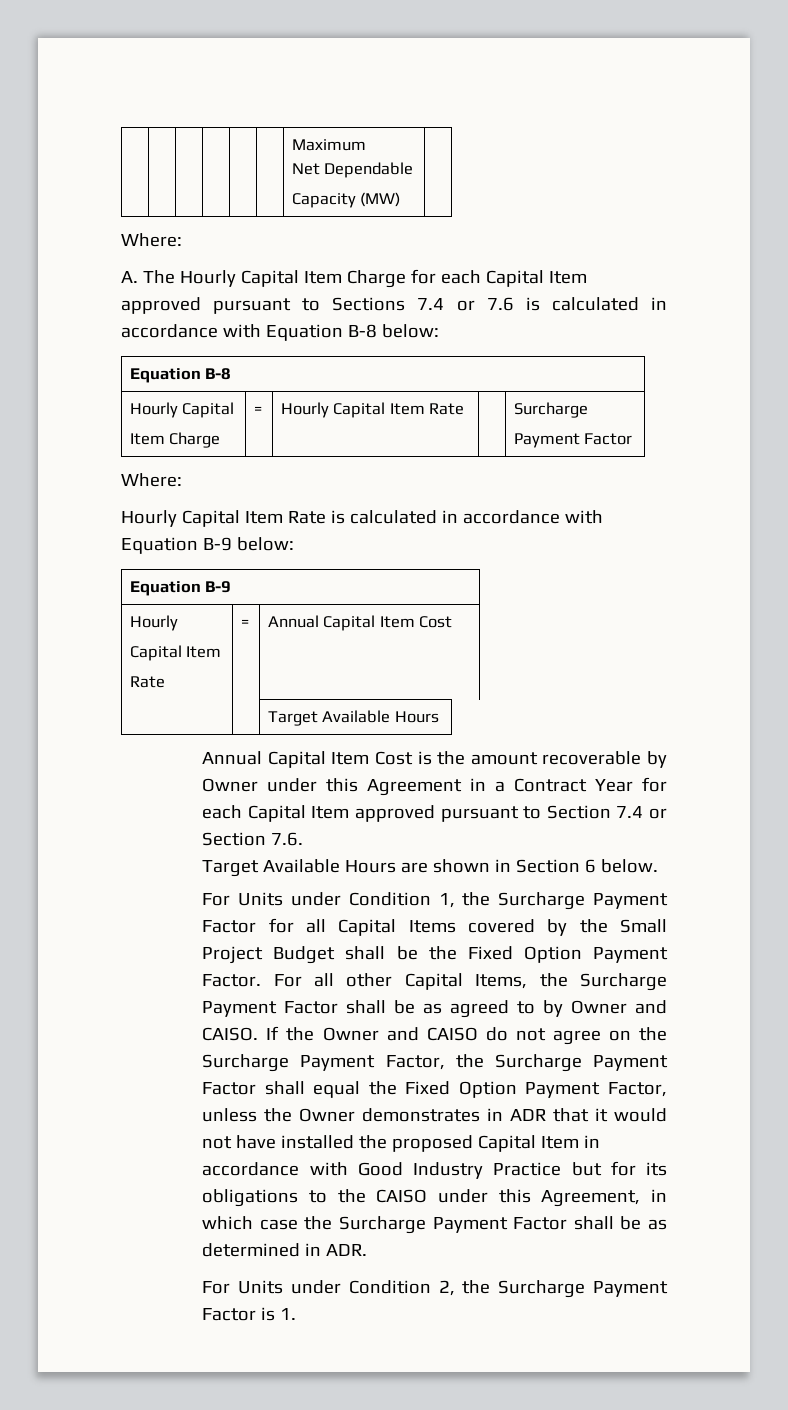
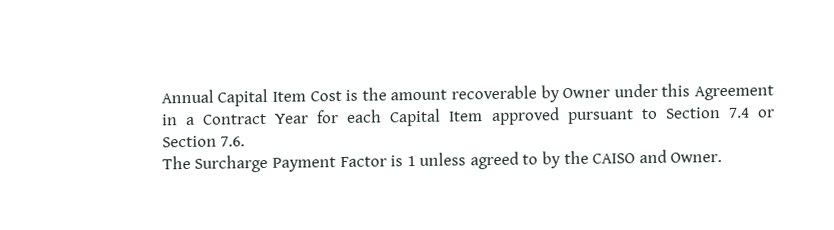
[291,139,366,151] [291,162,414,178] [291,192,401,208] [121,233,182,247] [121,269,587,288] [121,297,667,314] [121,324,439,341] [129,368,232,383] [129,402,235,418] [129,432,221,448] [253,406,262,414] [280,402,465,418] [513,402,588,418] [513,433,633,448] [121,473,182,487] [121,510,603,527] [121,537,294,554] [129,581,232,596] [129,615,178,631] [129,645,222,661] [129,676,165,688] [240,619,249,627] [267,615,453,631] [267,710,439,726] | | | | | | Maximum // Net Dependable // Capacity (MW) | // Where: // A. The Hourly Capital Item Charge for each Capital Item approved pursuant to Sections 7.4 or 7.6 is calculated in accordance with Equation B-8 below: // Equation B-8 // Hourly Capital // Item Charge | = | Hourly Capital Item Rate | | Surcharge // Payment Factor // Where: // Hourly Capital Item Rate is calculated in accordance with Equation B-9 below: // Equation B-9 // Hourly // Capital Item // Rate | = | Annual Capital Item Cost // | | Target Available Hours // -> (160, 96) none
[202,859,659,877] [202,892,668,910] [202,918,668,936] [202,946,668,964] [202,973,667,991] [202,1000,667,1018] [202,1026,668,1045] [202,1054,668,1072] [202,1081,668,1098] [202,1108,668,1122] [202,1135,601,1152] [202,1161,667,1179] [202,1189,667,1207] [202,1216,668,1234] [202,1243,368,1257] [202,1280,668,1298] [202,1307,297,1321] Target Available Hours are shown in Section 6 below. // For Units under Condition 1, the Surcharge Payment Factor for all Capital Items covered by the Small Project Budget shall be the Fixed Option Payment Factor. For all other Capital Items, the Surcharge Payment Factor shall be as agreed to by Owner and CAISO. If the Owner and CAISO do not agree on the Surcharge Payment Factor, the Surcharge Payment Factor shall equal the Fixed Option Payment Factor, unless the Owner demonstrates in ADR that it would not have installed the proposed Capital Item in accordance with Good Industry Practice but for its obligations to the CAISO under this Agreement, in which case the Surcharge Payment Factor shall be as determined in ADR. // For Units under Condition 2, the Surcharge Payment Factor is 1. -> [161,149,723,173] The Surcharge Payment Factor is 1 unless agreed to by the CAISO and Owner.

